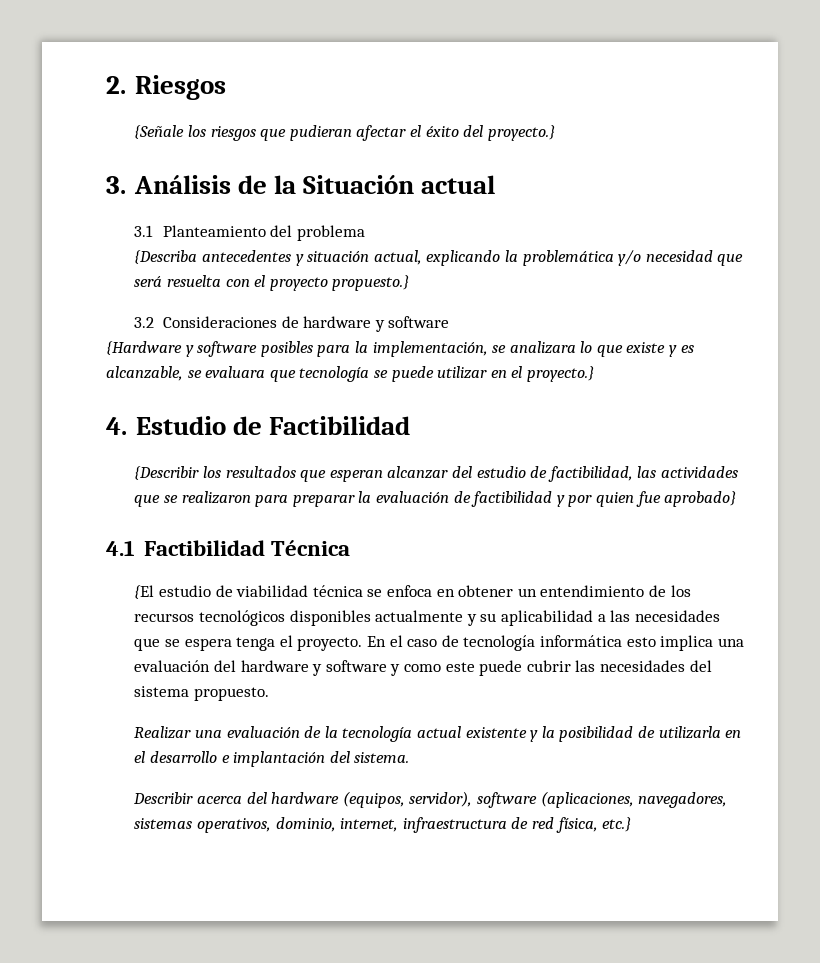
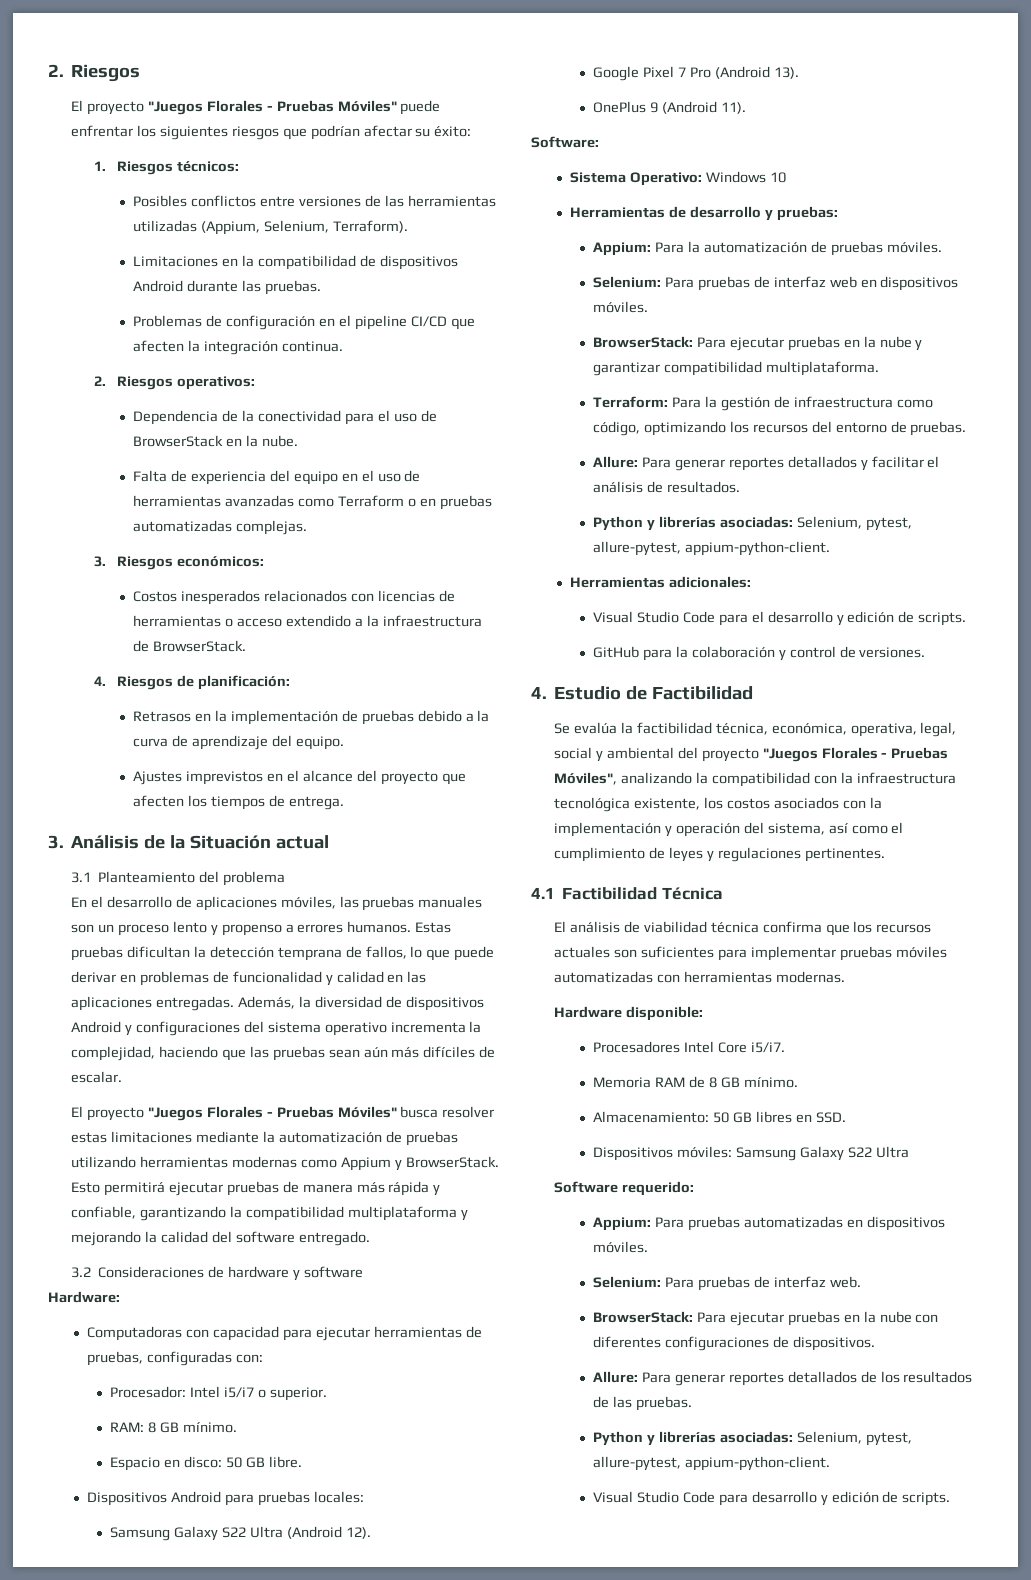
[134,125,555,141] {Señale los riesgos que pudieran afectar el éxito del proyecto.} -> [71,100,441,115] [71,125,472,140] [94,161,240,175] [133,195,496,207] [133,220,408,235] [133,255,458,270] [133,280,321,295] [133,315,475,330] [133,340,343,355] [94,376,256,390] [133,410,437,425] [133,435,298,447] [133,470,421,485] [133,495,492,510] [133,520,308,535] [94,556,265,570] [133,590,455,605] [133,615,482,627] [133,640,247,652] [94,675,291,690] [133,710,490,725] [133,735,344,750] [133,770,466,785] [133,795,344,810] El proyecto "Juegos Florales - Pruebas Móviles" puede enfrentar los siguientes riesgos que podrían afectar su éxito: // 1. Riesgos técnicos: // Posibles conflictos entre versiones de las herramientas utilizadas (Appium, Selenium, Terraform). // Limitaciones en la compatibilidad de dispositivos Android durante las pruebas. // Problemas de configuración en el pipeline CI/CD que afecten la integración continua. // 2. Riesgos operativos: // Dependencia de la conectividad para el uso de BrowserStack en la nube. // Falta de experiencia del equipo en el uso de herramientas avanzadas como Terraform o en pruebas automatizadas complejas. // 3. Riesgos económicos: // Costos inesperados relacionados con licencias de herramientas o acceso extendido a la infraestructura de BrowserStack. // 4. Riesgos de planificación: // Retrasos en la implementación de pruebas debido a la curva de aprendizaje del equipo. // Ajustes imprevistos en el alcance del proyecto que afecten los tiempos de entrega.
[134,250,744,266] [134,275,410,291] {Describa antecedentes y situación actual, explicando la problemática y/o necesidad que será resuelta con el proyecto propuesto.} -> [71,896,483,911] [71,921,452,936] [71,946,495,961] [71,971,427,986] [71,996,484,1011] [71,1021,482,1036] [71,1046,496,1061] [71,1071,123,1083] [71,1106,495,1121] [71,1131,458,1146] [71,1156,499,1171] [71,1181,441,1196] [71,1206,468,1221] [71,1231,370,1246] En el desarrollo de aplicaciones móviles, las pruebas manuales son un proceso lento y propenso a errores humanos. Estas pruebas dificultan la detección temprana de fallos, lo que puede derivar en problemas de funcionalidad y calidad en las aplicaciones entregadas. Además, la diversidad de dispositivos Android y configuraciones del sistema operativo incrementa la complejidad, haciendo que las pruebas sean aún más difíciles de escalar. // El proyecto "Juegos Florales - Pruebas Móviles" busca resolver estas limitaciones mediante la automatización de pruebas utilizando herramientas modernas como Appium y BrowserStack. Esto permitirá ejecutar pruebas de manera más rápida y confiable, garantizando la compatibilidad multiplataforma y mejorando la calidad del software entregado.
[106,341,694,357] [106,366,594,382] [106,416,410,435] [134,466,738,482] [134,491,737,507] {Hardware y software posibles para la implementación, se analizara lo que existe y es alcanzable, se evaluara que tecnología se puede utilizar en el proyecto.} // 4. Estudio de Factibilidad // {Describir los resultados que esperan alcanzar del estudio de factibilidad, las actividades que se realizaron para preparar la evaluación de factibilidad y por quien fue aprobado} -> [48,1291,120,1303] [87,1326,482,1341] [87,1351,263,1366] [110,1386,327,1401] [110,1422,237,1433] [110,1456,302,1471] [87,1491,364,1506] [110,1526,371,1541] [593,66,799,81] [593,101,746,114] [531,136,599,148] [570,171,786,186] [570,206,838,221] [593,241,942,256] [593,276,959,291] [593,301,649,313] [593,336,923,351] [593,361,879,376] [593,396,933,411] [593,421,967,436] [593,456,940,471] [593,481,740,493] [593,516,912,531] [593,541,830,556] [570,576,751,588] [593,611,967,626] [593,646,926,661] [531,686,754,700] [554,722,957,737] [554,747,949,762] [554,772,956,787] [554,797,882,812] [554,822,904,837] [554,847,885,862] Hardware: // Computadoras con capacidad para ejecutar herramientas de pruebas, configuradas con: // Procesador: Intel i5/i7 o superior. // RAM: 8 GB mínimo. // Espacio en disco: 50 GB libre. // Dispositivos Android para pruebas locales: // Samsung Galaxy S22 Ultra (Android 12). // Google Pixel 7 Pro (Android 13). // OnePlus 9 (Android 11). // Software: // Sistema Operativo: Windows 10 // Herramientas de desarrollo y pruebas: // Appium: Para la automatización de pruebas móviles. // Selenium: Para pruebas de interfaz web en dispositivos móviles. // BrowserStack: Para ejecutar pruebas en la nube y garantizar compatibilidad multiplataforma. // Terraform: Para la gestión de infraestructura como código, optimizando los recursos del entorno de pruebas. // Allure: Para generar reportes detallados y facilitar el análisis de resultados. // Python y librerías asociadas: Selenium, pytest, allure-pytest, appium-python-client. // Herramientas adicionales: // Visual Studio Code para el desarrollo y edición de scripts. // GitHub para la colaboración y control de versiones. // 4. Estudio de Factibilidad // Se evalúa la factibilidad técnica, económica, operativa, legal, social y ambiental del proyecto "Juegos Florales - Pruebas Móviles", analizando la compatibilidad con la infraestructura tecnológica existente, los costos asociados con la implementación y operación del sistema, así como el cumplimiento de leyes y regulaciones pertinentes.
[134,585,212,599] {El estudio -> [554,921,620,933] El análisis
[367,585,691,597] [134,610,720,626] [134,635,744,651] [134,660,712,676] [134,686,270,701] [134,726,742,742] [134,751,410,767] [133,791,728,808] [134,817,632,833] se enfoca en obtener un entendimiento de los recursos tecnológicos disponibles actualmente y su aplicabilidad a las necesidades que se espera tenga el proyecto. En el caso de tecnología informática esto implica una evaluación del hardware y software y como este puede cubrir las necesidades del sistema propuesto. // Realizar una evaluación de la tecnología actual existente y la posibilidad de utilizarla en el desarrollo e implantación del sistema. // Describir acerca del hardware (equipos, servidor), software (aplicaciones, navegadores, sistemas operativos, dominio, internet, infraestructura de red física, etc.} -> [762,921,932,936] [554,946,947,961] [554,971,845,983] [554,1006,703,1021] [593,1041,785,1053] [593,1076,798,1088] [593,1111,846,1123] [593,1146,909,1161] [554,1181,694,1196] [593,1216,945,1231] [593,1241,649,1253] [593,1276,861,1291] [593,1311,939,1326] [593,1336,875,1351] [593,1371,973,1386] [593,1396,692,1411] [593,1431,912,1446] [593,1456,830,1471] [593,1491,951,1506] confirma que los recursos actuales son suficientes para implementar pruebas móviles automatizadas con herramientas modernas. // Hardware disponible: // Procesadores Intel Core i5/i7. // Memoria RAM de 8 GB mínimo. // Almacenamiento: 50 GB libres en SSD. // Dispositivos móviles: Samsung Galaxy S22 Ultra // Software requerido: // Appium: Para pruebas automatizadas en dispositivos móviles. // Selenium: Para pruebas de interfaz web. // BrowserStack: Para ejecutar pruebas en la nube con diferentes configuraciones de dispositivos. // Allure: Para generar reportes detallados de los resultados de las pruebas. // Python y librerías asociadas: Selenium, pytest, allure-pytest, appium-python-client. // Visual Studio Code para desarrollo y edición de scripts.

